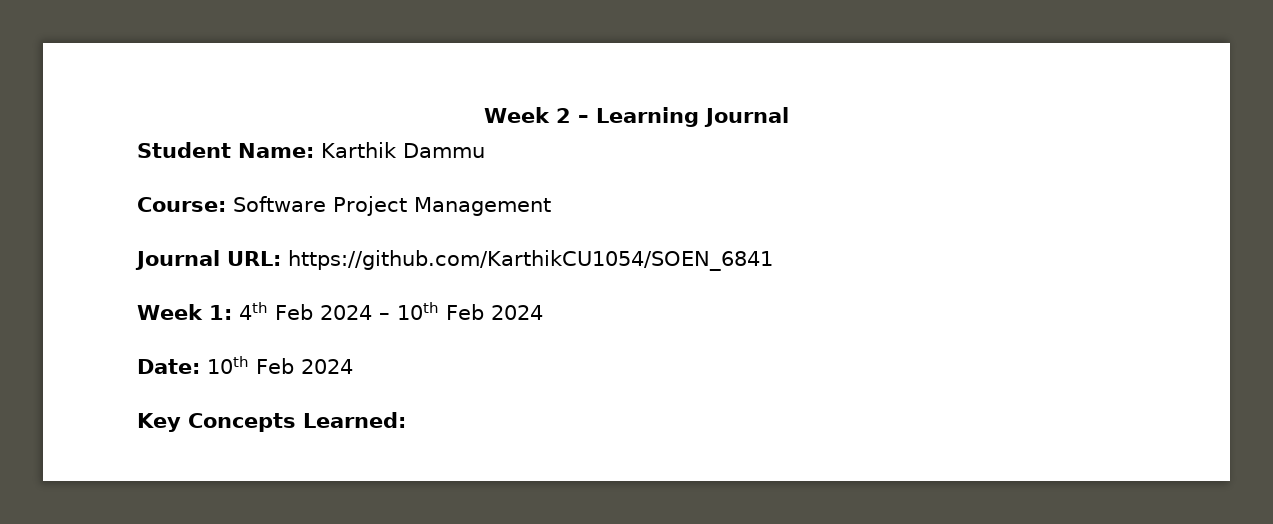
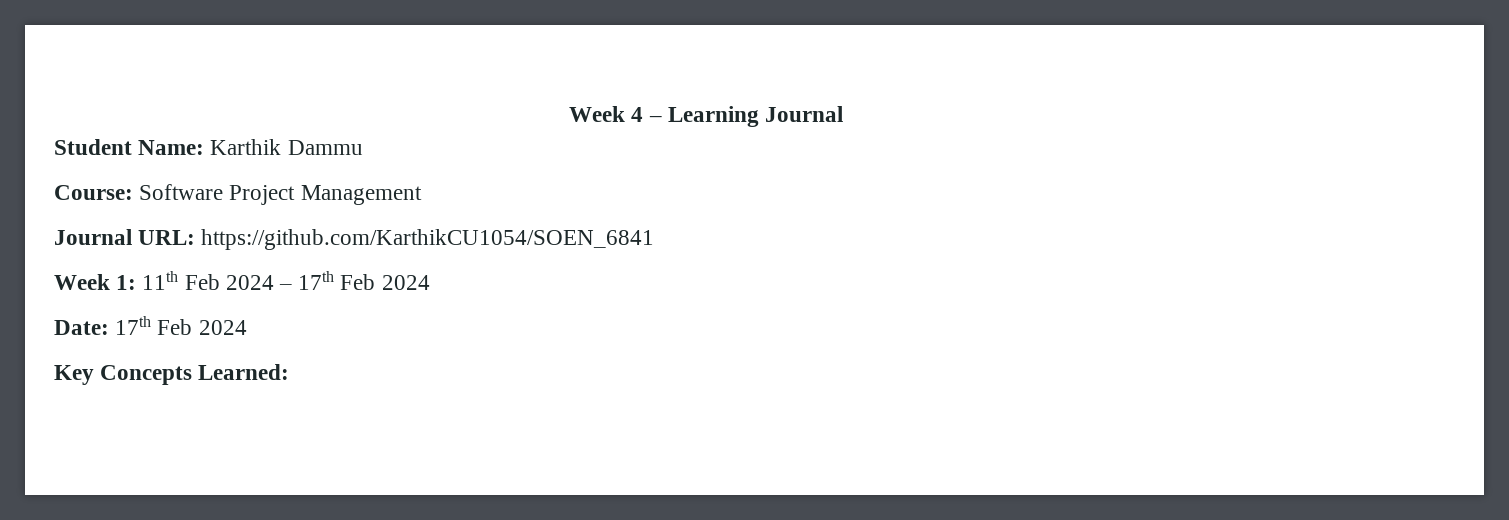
[484,107,571,123] Week 2 -> [569,106,644,122] Week 4
[238,302,268,320] 4th -> [142,271,179,290] 11th
[396,302,439,320] 10th -> [298,271,335,290] 17th
[207,356,249,374] 10th -> [115,316,152,335] 17th

